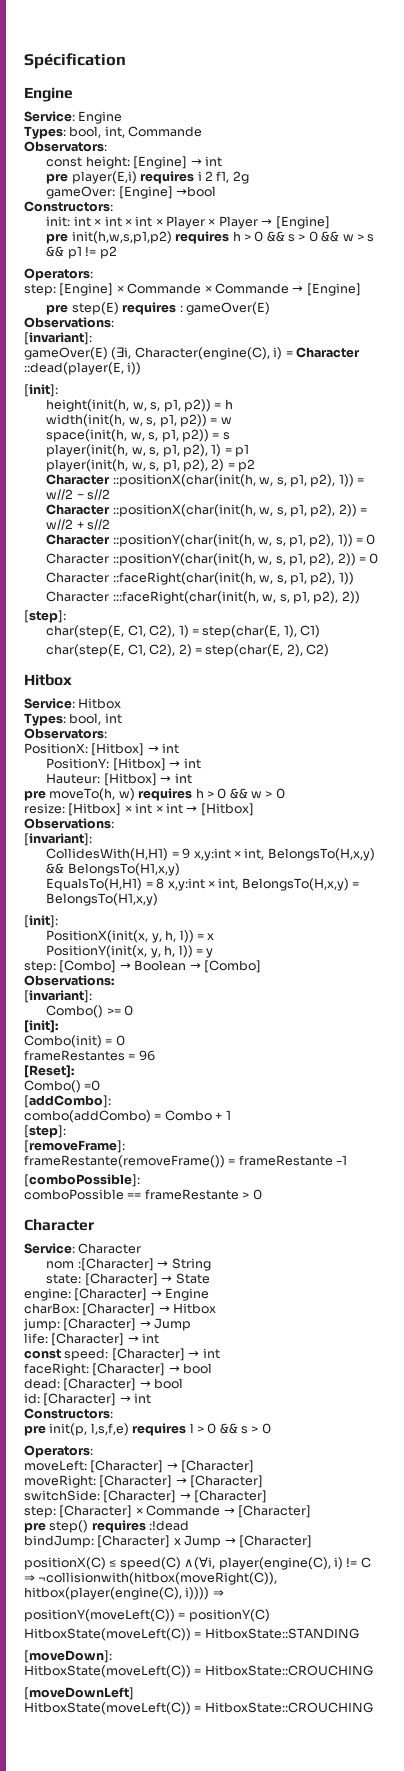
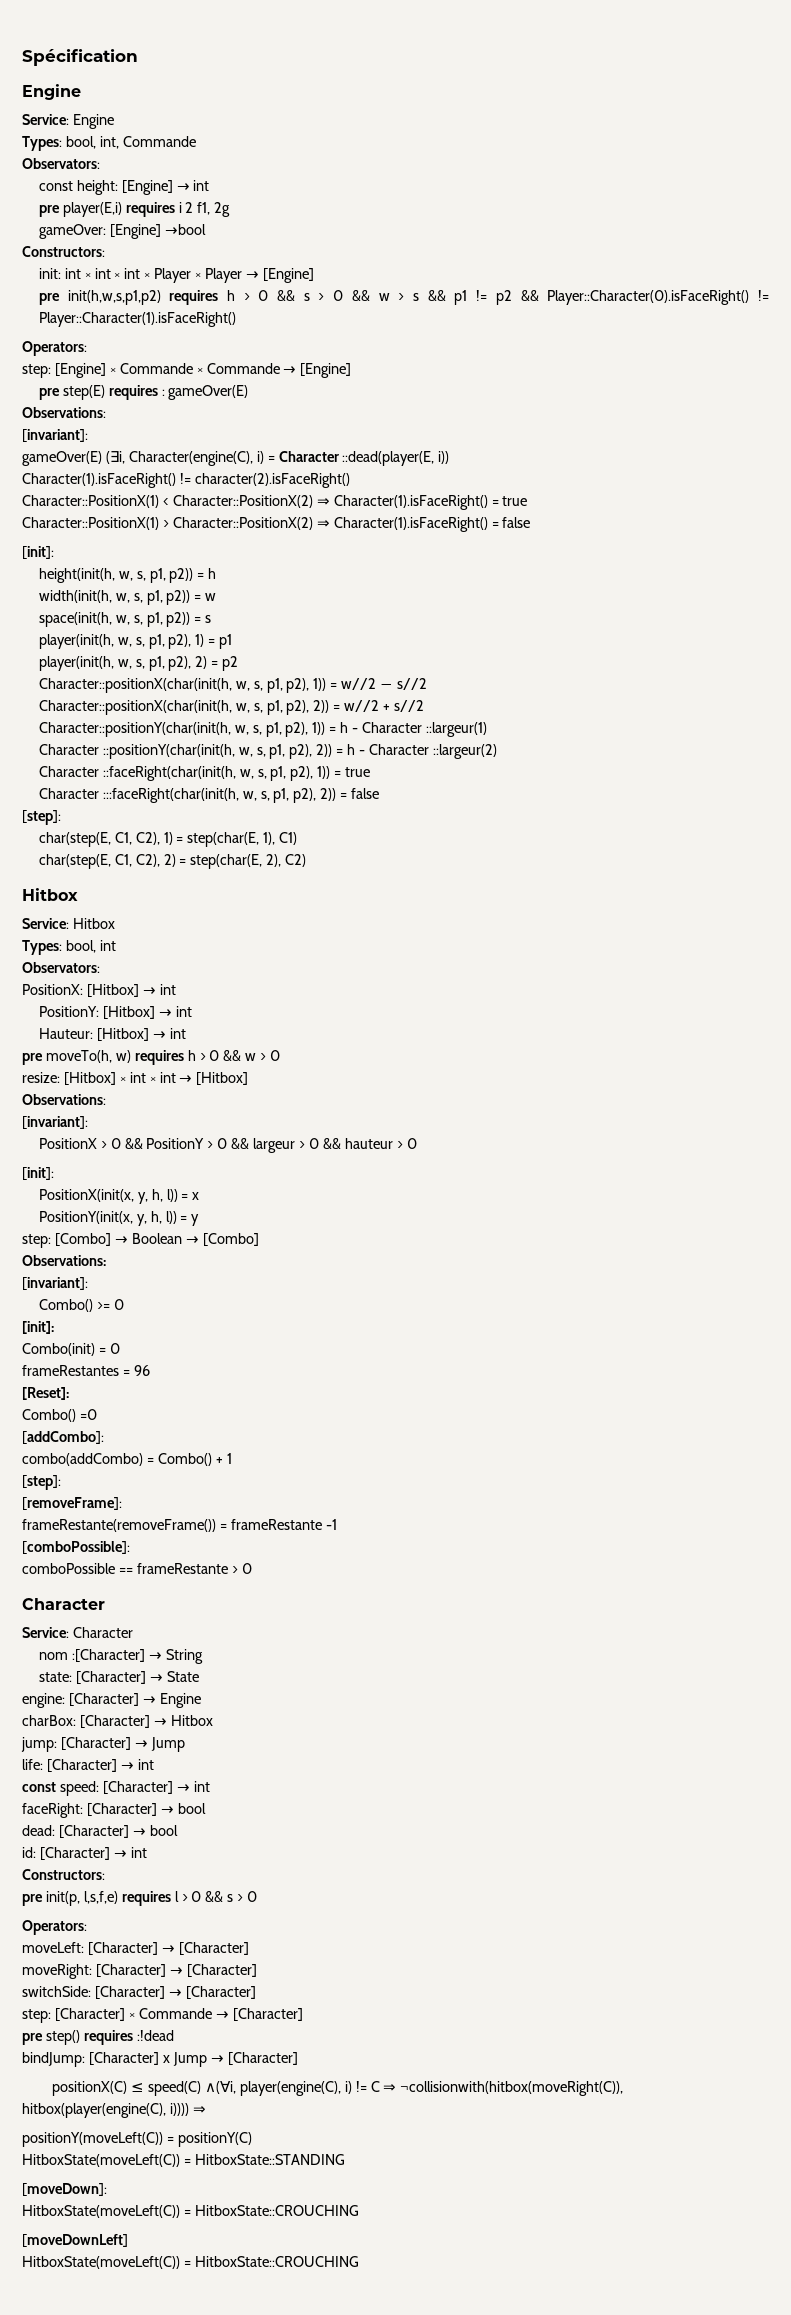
(117, 252) none -> [520,290,769,305] [38,312,236,327] && Player::Character(0).isFaceRight() != Player::Character(1).isFaceRight()
(142, 368) none -> [22,473,350,488] [22,495,528,510] [22,517,531,532] // Character(1).isFaceRight() != character(2).isFaceRight() // Character::PositionX(1) < Character::PositionX(2) ⇒ Character(1).isFaceRight() = true // Character::PositionX(1) > Character::PositionX(2) ⇒ Character(1).isFaceRight() = false
[46,474,256,487] Character ::positionX(char(init(h, -> [38,678,232,693] Character::positionX(char(init(h,
[46,504,256,517] Character ::positionX(char(init(h, -> [38,700,232,715] Character::positionX(char(init(h,
[46,534,376,547] Character ::positionY(char(init(h, w, s, p1, p2), 1)) = 0 -> [38,722,487,737] Character::positionY(char(init(h, w, s, p1, p2), 1)) = h - Character ::largeur(1)
[369,553,379,564] 0 -> [347,744,497,759] h - Character ::largeur(2)
(354, 578) none -> [334,767,371,777] = true
(360, 597) none -> [340,788,380,799] = false
[46,848,375,861] [46,863,180,876] [46,878,360,891] [46,893,159,906] CollidesWith(H,H1) = 9 x,y:int × int, BelongsTo(H,x,y) && BelongsTo(H1,x,y) // EqualsTo(H,H1) = 8 x,y:int × int, BelongsTo(H,x,y) = BelongsTo(H1,x,y) -> [38,1138,417,1153] PositionX > 0 && PositionY > 0 && largeur > 0 && hauteur > 0
[164,1110,212,1121] Combo -> [157,1453,212,1466] Combo()

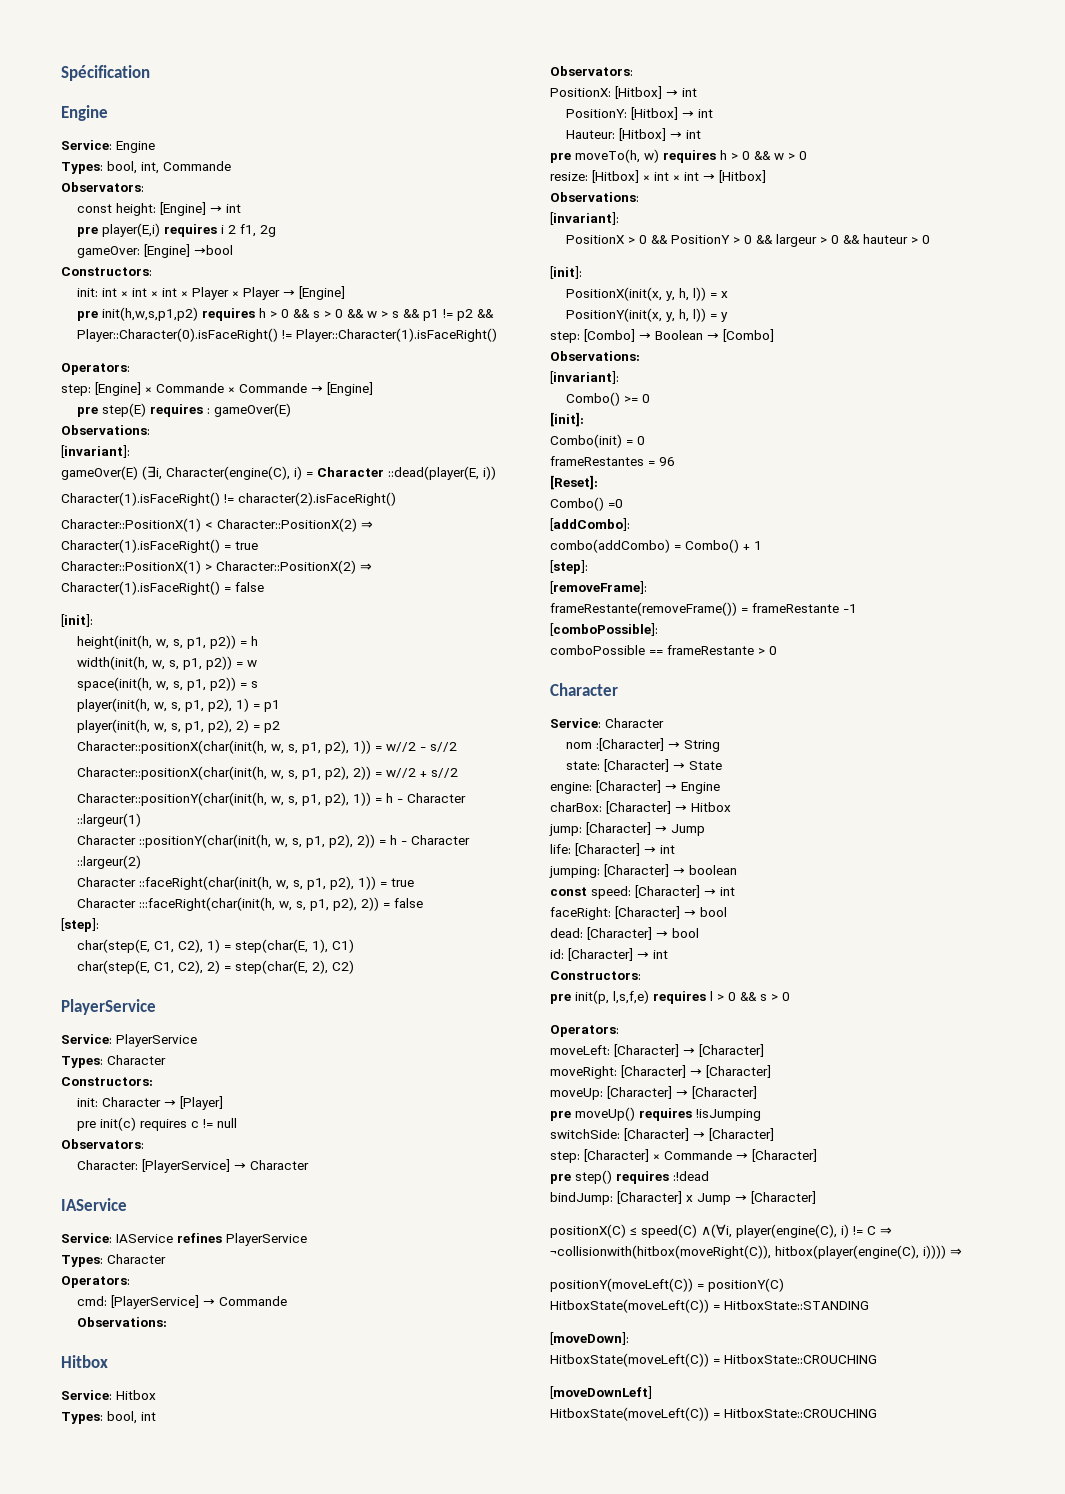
(307, 860) none -> [61,999,156,1015] [61,1034,197,1047] [61,1055,166,1068] [61,1077,153,1086] [76,1096,223,1110] [76,1117,237,1131] [61,1139,144,1149] [76,1159,309,1173] [61,1198,127,1211] [61,1233,307,1246] [61,1254,166,1267] [61,1276,130,1288] [76,1295,287,1309] [76,1317,167,1327] // PlayerService // Service: PlayerService // Types: Character // Constructors: // init: Character → [Player] // pre init(c) requires c != null // Observators: // Character: [PlayerService] → Character // IAService // Service: IAService refines PlayerService // Types: Character // Operators: // cmd: [PlayerService] → Commande // Observations:
(154, 1764) none -> [549,864,737,878] // jumping: [Character] → boolean
(257, 1970) none -> [550,1086,757,1100] [550,1107,761,1121] // moveUp: [Character] → [Character] // pre moveUp() requires !isJumping

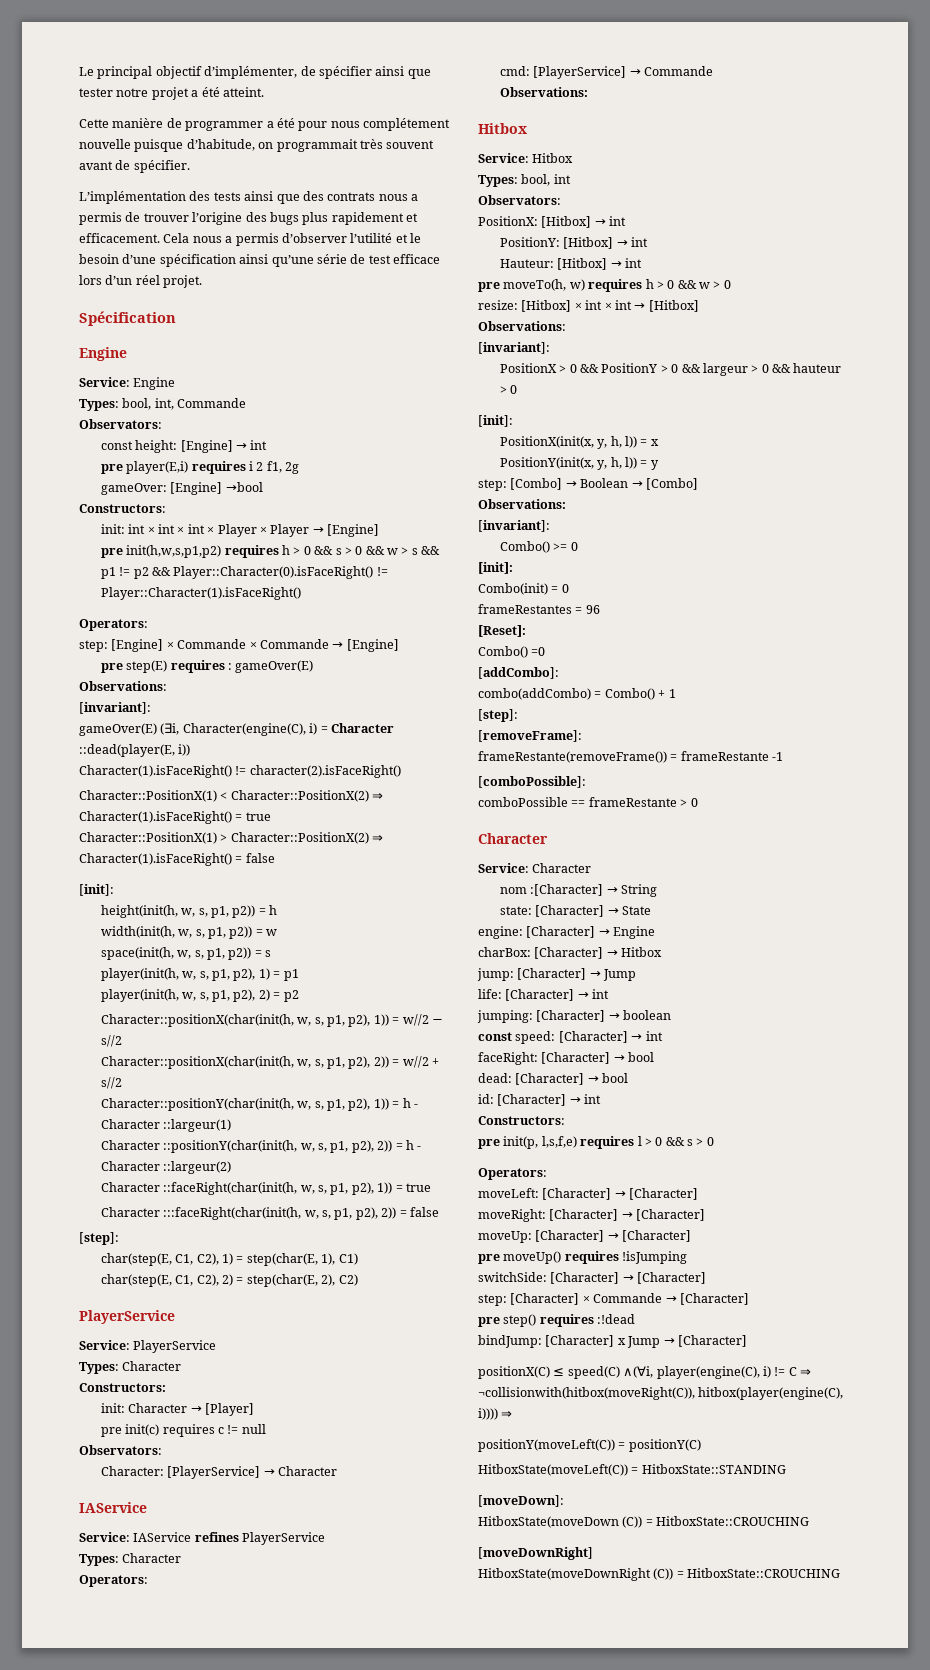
(61, 73) none -> [79,66,431,79] [79,87,264,100] [79,118,450,131] [79,139,435,152] [79,160,190,173] [79,191,418,204] [79,212,418,225] [79,233,421,246] [79,254,440,267] [79,275,203,288] Le principal objectif d’implémenter, de spécifier ainsi que tester notre projet a été atteint. // Cette manière de programmer a été pour nous complétement nouvelle puisque d’habitude, on programmait très souvent avant de spécifier. // L’implémentation des tests ainsi que des contrats nous a permis de trouver l’origine des bugs plus rapidement et efficacement. Cela nous a permis d’observer l’utilité et le besoin d’une spécification ainsi qu’une série de test efficace lors d’un réel projet. //
[550,1353,709,1367] HitboxState(moveLeft(C)) -> [478,1516,643,1528] HitboxState(moveDown (C))
[550,1386,652,1399] [550,1407,709,1421] [moveDownLeft] // HitboxState(moveLeft(C)) -> [478,1547,593,1560] [478,1568,674,1581] [moveDownRight] // HitboxState(moveDownRight (C))

